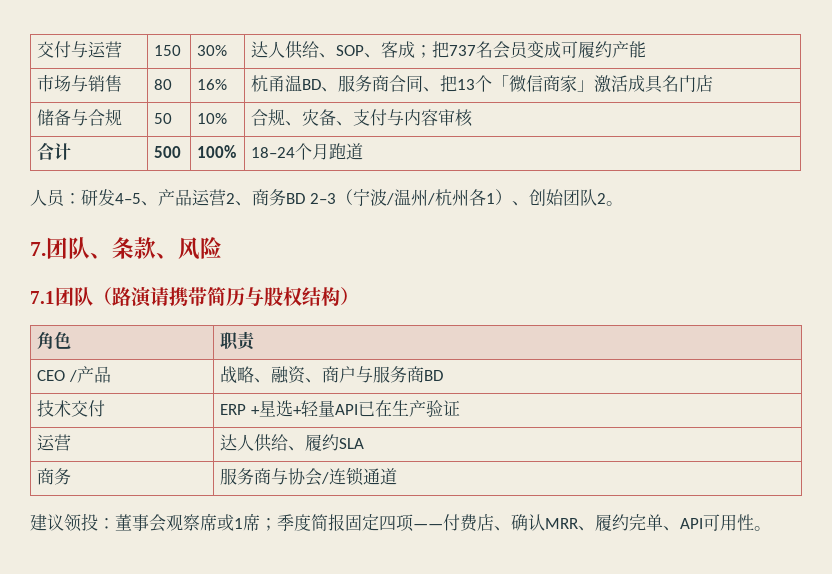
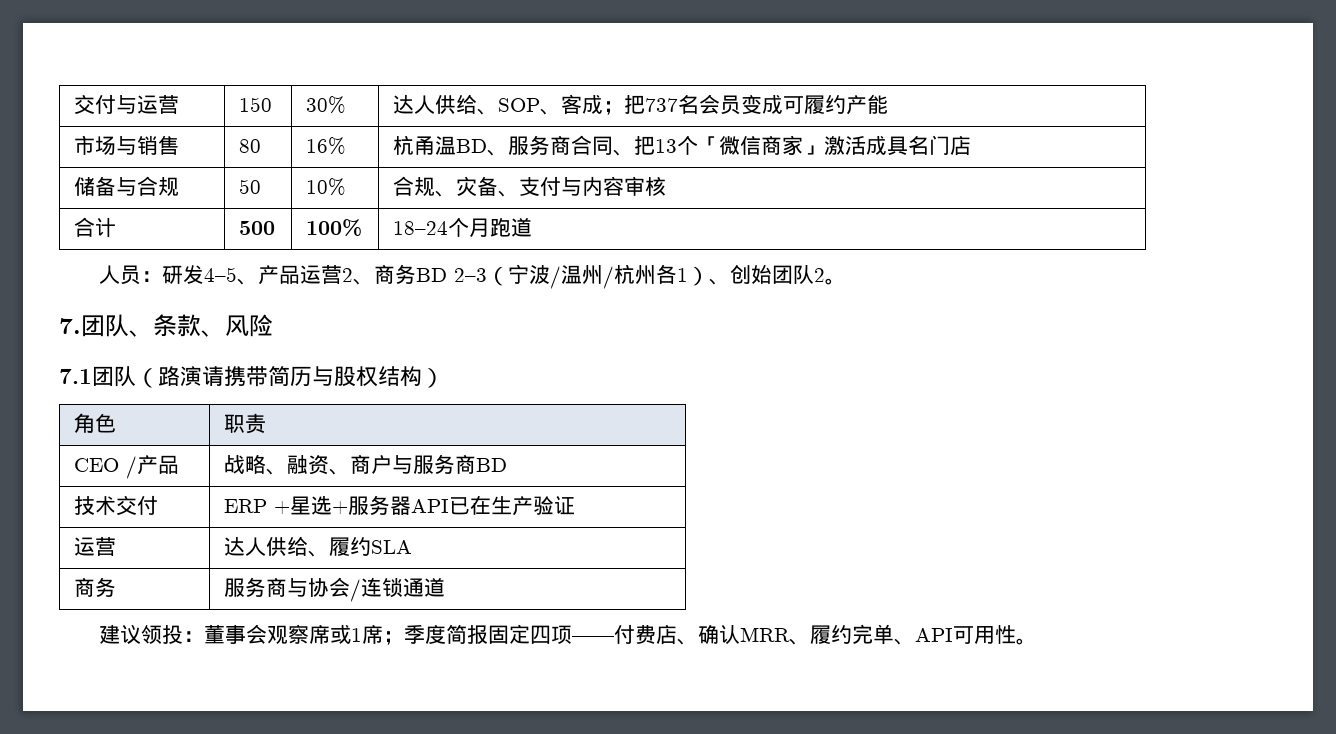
[300,400,335,417] 轻量 -> [348,495,412,515] 服务器

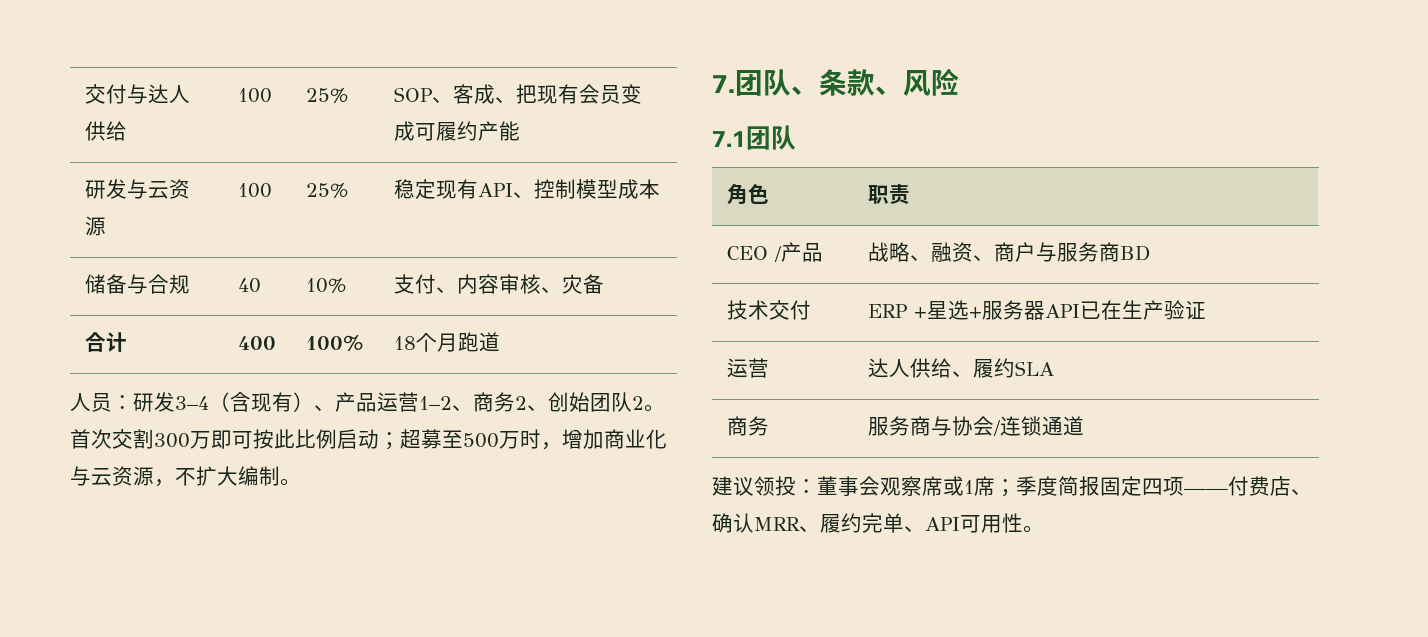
[137,95,180,114] [239,97,273,112] [306,96,347,114] [393,94,499,115] 运营 | 150 | 30% | 达人供给、 -> [147,84,190,104] [84,121,127,141] [237,88,272,103] [305,88,348,103] 达人供给 | 100 | 25% |
[603,95,700,115] ；把737名 -> [494,84,579,104] 、把现有
[74,135,180,155] [239,139,262,153] [306,137,347,155] [393,135,972,156] 市场与销售 | 80 | 16% | 杭甬温BD、服务商合同、把13个「微信商家」激活成具名门店 -> [84,179,190,199] [84,216,106,236] [237,183,272,198] [305,183,348,198] [393,179,660,199] 研发与云资源 | 100 | 25% | 稳定现有API、控制模型成本
[239,179,262,194] 50 -> [237,278,261,293] 40
[393,176,583,197] 合规、灾备、支付与 -> [393,274,457,294] 支付、
(667, 186) none -> [540,274,604,294] 、灾备
[239,221,276,235] 500 -> [237,336,276,350] 400
[393,221,449,235] 18–24 -> [393,336,416,350] 18
[204,264,826,289] 4–5、产品运营2、商务BD 2–3（宁波/温州/杭州各1）、创始团队2 -> [175,392,665,412] [70,429,667,450] [70,466,280,487] 3–4（含现有）、产品运营1–2、商务2、创始团队2。首次交割300万即可按此比例启动；超募至500万时，增加商业化与云资源，不扩大编制
[136,366,444,388] （路演请携带简历与股权结构） -> (796, 137) none

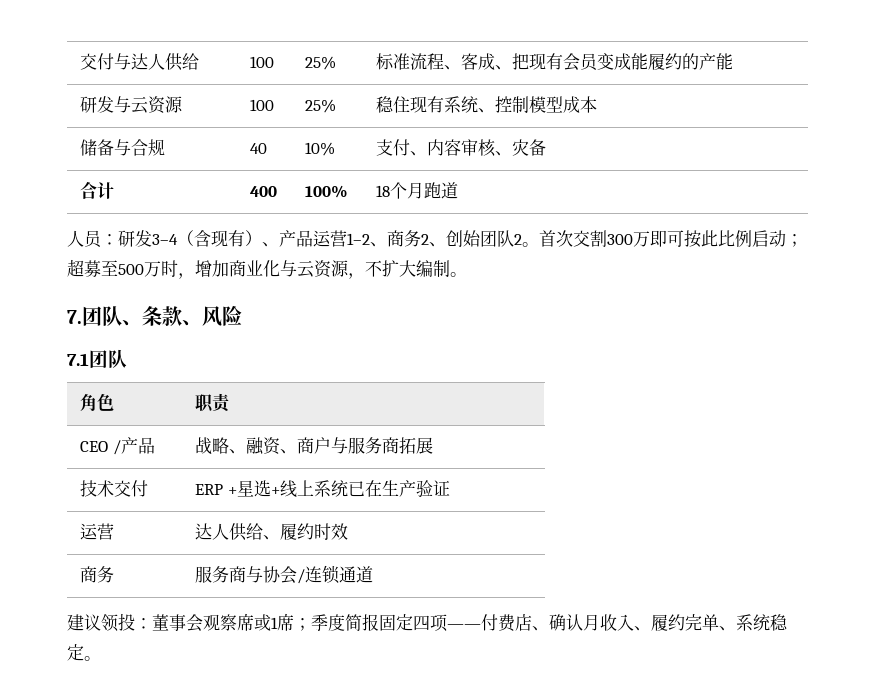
[393,87,432,102] SOP -> [376,53,445,70] 标准流程
[414,121,478,141] 可履约 -> [631,53,700,70] 能履约的
[414,179,513,199] 定现有API -> [393,96,479,113] 住现有系统
[1119,245,1150,261] BD -> [399,437,434,454] 拓展
[981,300,1080,320] 服务器API -> [280,480,349,498] 线上系统
[1014,361,1054,376] SLA -> [314,523,349,540] 时效
[754,517,800,531] MRR -> [583,614,634,631] 月收入
[925,513,1023,533] API可用性 -> [736,614,788,631] [67,644,84,661] 系统稳定

